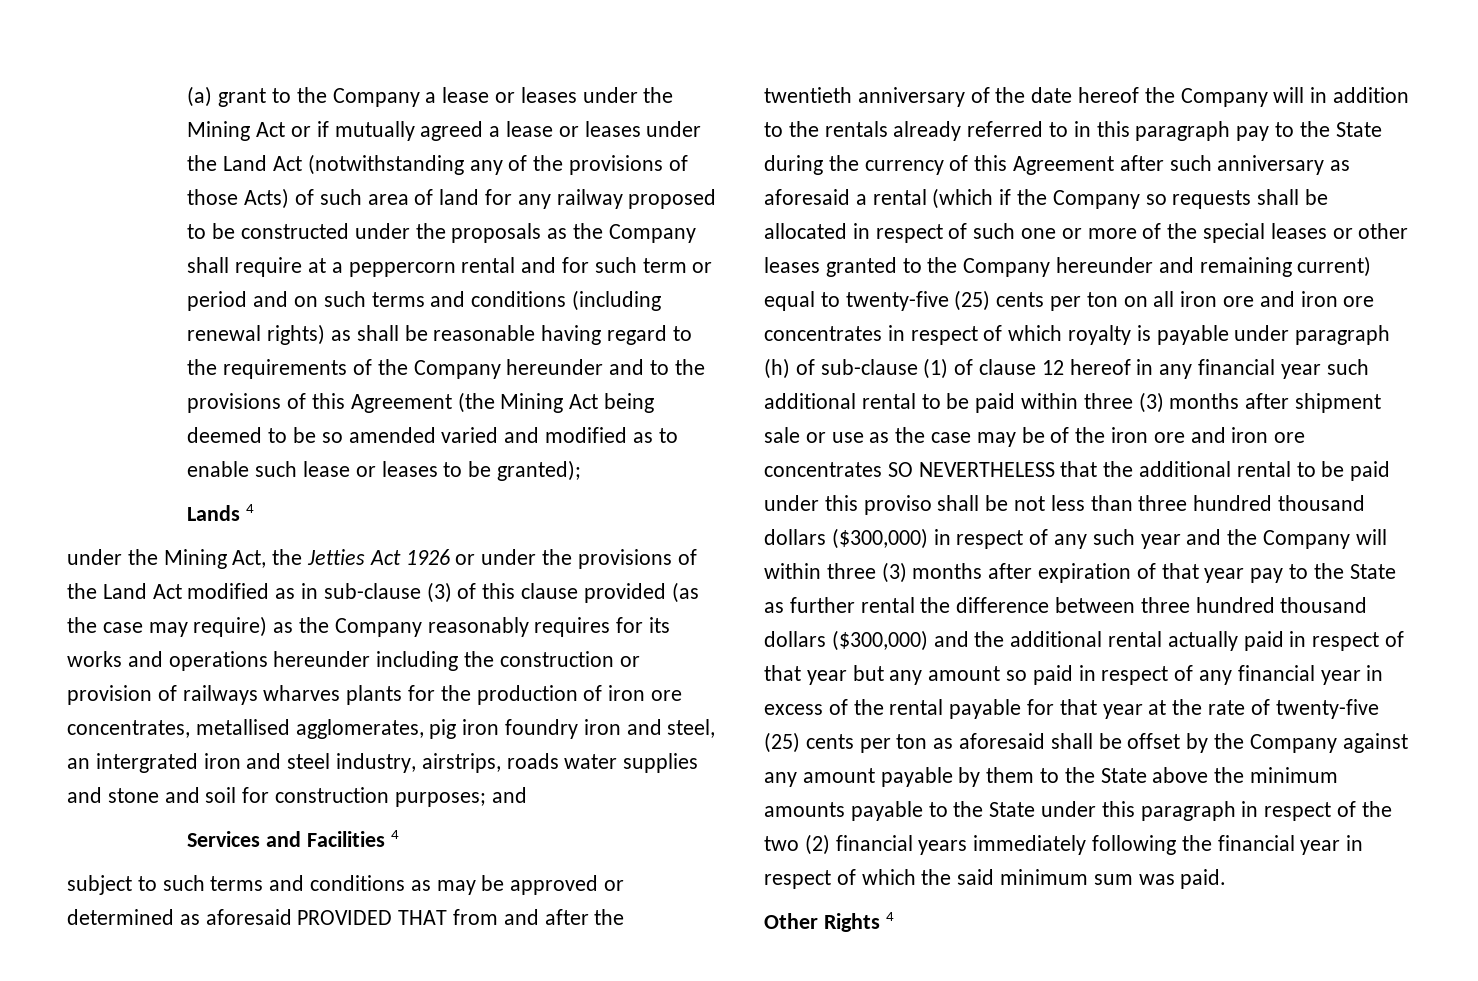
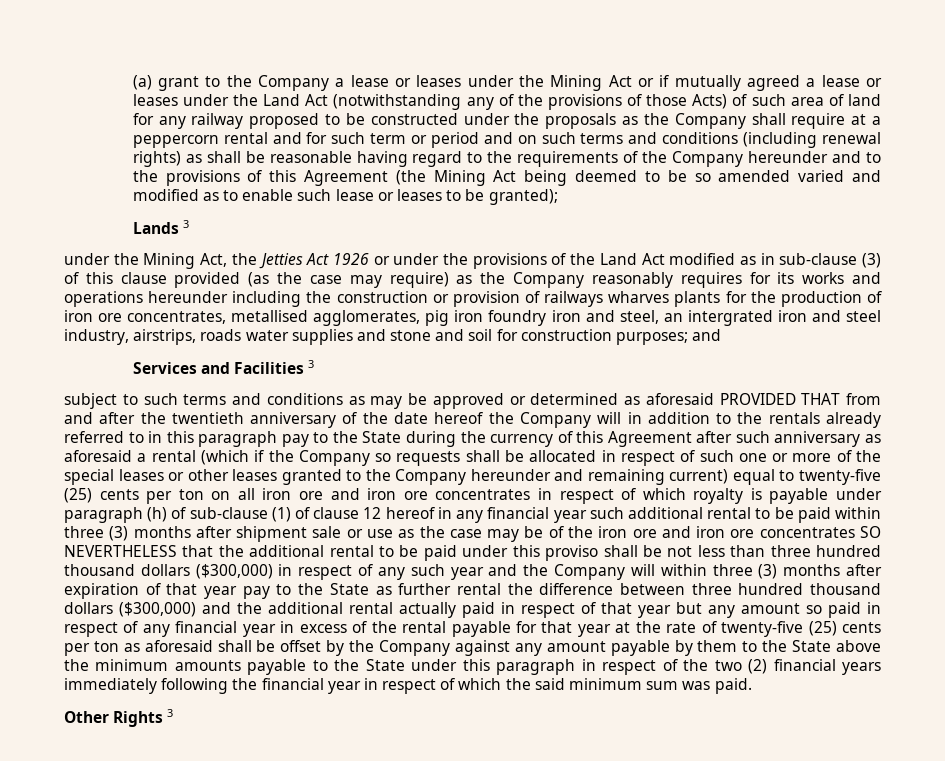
[246,504,255,513] 4 -> [182,220,189,228] 3
[390,830,399,839] 4 -> [308,360,315,368] 3
[885,912,894,921] 4 -> [167,709,174,717] 3

